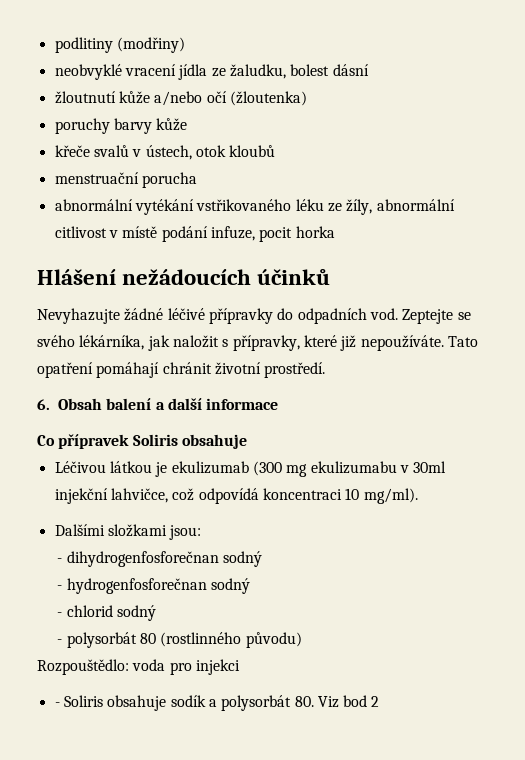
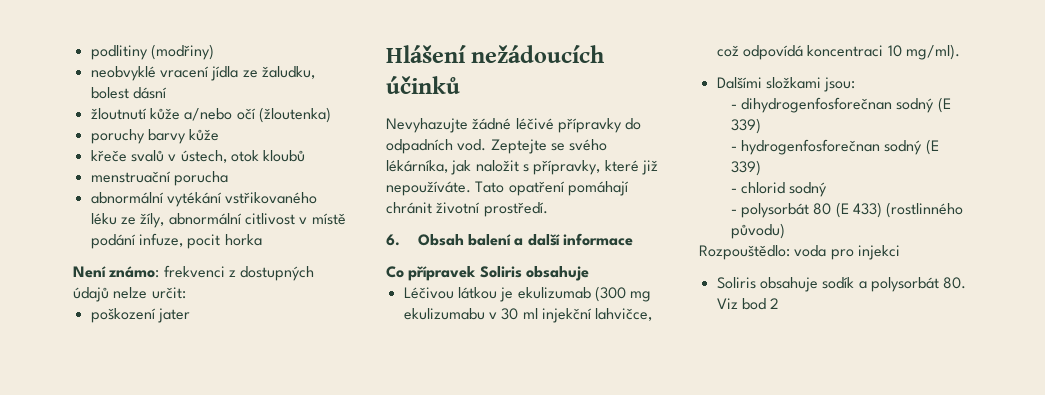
(335, 232) none -> [73,265,315,281] [73,287,186,302] [90,308,190,323] // Není známo: frekvenci z dostupných údajů nelze určit: // poškození jater
[413,461,447,473] 30ml -> [501,308,538,320] 30 ml
(263, 559) none -> [937,97,951,113] [730,118,761,134] (E 339)
(251, 586) none -> [925,139,939,155] [730,160,761,176] (E 339)
(157, 638) none -> [835,202,883,218] (E 433)
[54,702,60,707] - -> (900, 252) none

